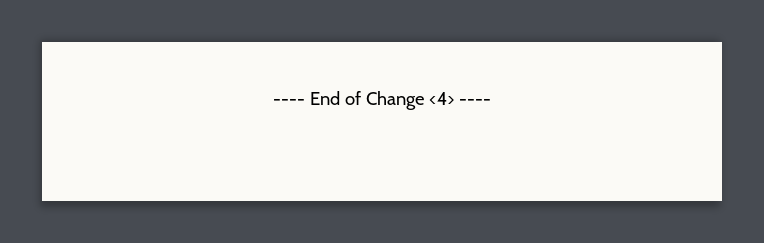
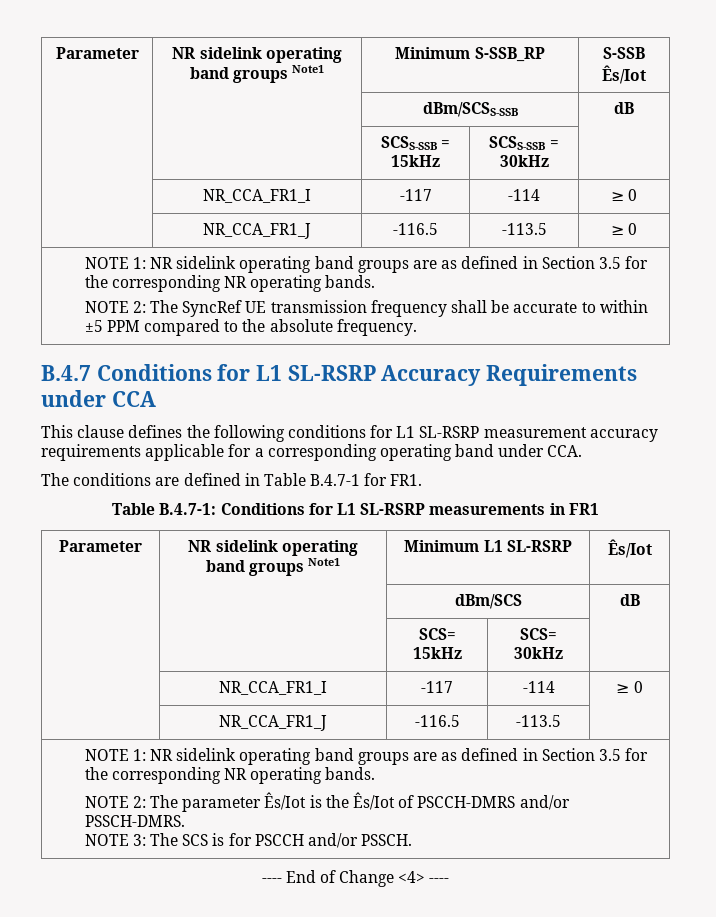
(273, 102) none -> [55,47,139,59] [172,47,342,63] [189,65,325,83] [395,47,545,62] [603,47,645,59] [602,65,646,84] [422,102,518,117] [614,102,634,114] [380,136,451,150] [391,155,440,167] [489,136,559,150] [499,155,549,167] [203,189,311,203] [399,189,432,201] [508,189,540,201] [610,189,638,201] [203,223,311,239] [393,223,438,235] [501,223,547,235] [610,223,638,235] [84,256,649,273] [84,275,376,292] [84,300,648,317] [84,319,417,336] [41,364,638,386] [41,390,156,407] [41,425,658,442] [41,444,583,461] [41,473,423,486] [112,503,599,515] [59,540,142,552] [188,540,358,556] [205,558,341,576] [404,540,572,552] [607,539,652,558] [454,594,522,609] [619,594,640,606] [418,628,456,640] [412,647,462,659] [520,628,557,640] [514,647,563,659] [219,681,327,695] [421,681,453,693] [522,681,555,693] [616,681,643,693] [219,715,327,731] [414,715,460,727] [516,715,561,727] [84,748,649,765] [84,767,376,784] [84,792,570,812] [84,815,185,827] [84,833,413,848] Parameter | NR sidelink operating band groups Note1 | Minimum S-SSB_RP | S-SSB Ês/Iot // | | dBm/SCSS-SSB | dB // | | SCSS-SSB = 15kHz | SCSS-SSB = 30kHz | // | NR_CCA_FR1_I | -117 | -114 | ≥ 0 // | NR_CCA_FR1_J | -116.5 | -113.5 | ≥ 0 // NOTE 1: NR sidelink operating band groups are as defined in Section 3.5 for the corresponding NR operating bands. // NOTE 2: The SyncRef UE transmission frequency shall be accurate to within ±5 PPM compared to the absolute frequency. // B.4.7 Conditions for L1 SL-RSRP Accuracy Requirements under CCA // This clause defines the following conditions for L1 SL-RSRP measurement accuracy requirements applicable for a corresponding operating band under CCA. // The conditions are defined in Table B.4.7-1 for FR1. // Table B.4.7-1: Conditions for L1 SL-RSRP measurements in FR1 // Parameter | NR sidelink operating band groups Note1 | Minimum L1 SL-RSRP | Ês/Iot // | | dBm/SCS | dB // | | SCS= 15kHz | SCS= 30kHz | // | NR_CCA_FR1_I | -117 | -114 | ≥ 0 // | NR_CCA_FR1_J | -116.5 | -113.5 | // NOTE 1: NR sidelink operating band groups are as defined in Section 3.5 for the corresponding NR operating bands. // NOTE 2: The parameter Ês/Iot is the Ês/Iot of PSCCH-DMRS and/or PSSCH-DMRS. // NOTE 3: The SCS is for PSCCH and/or PSSCH. //

